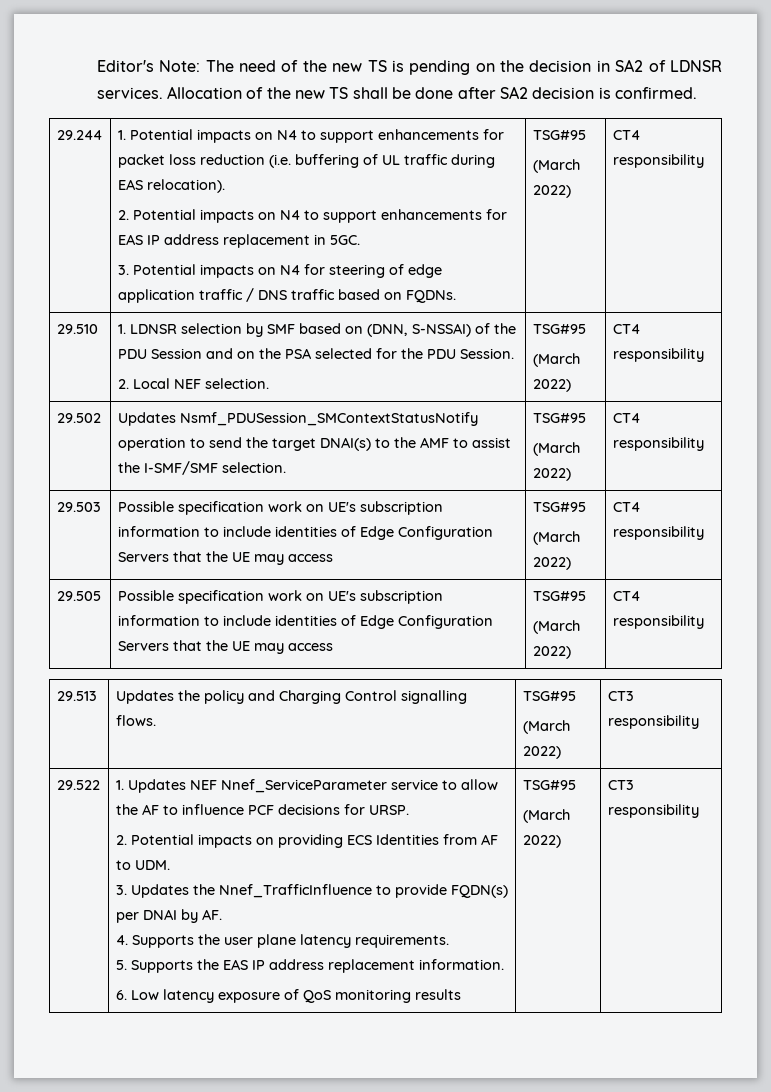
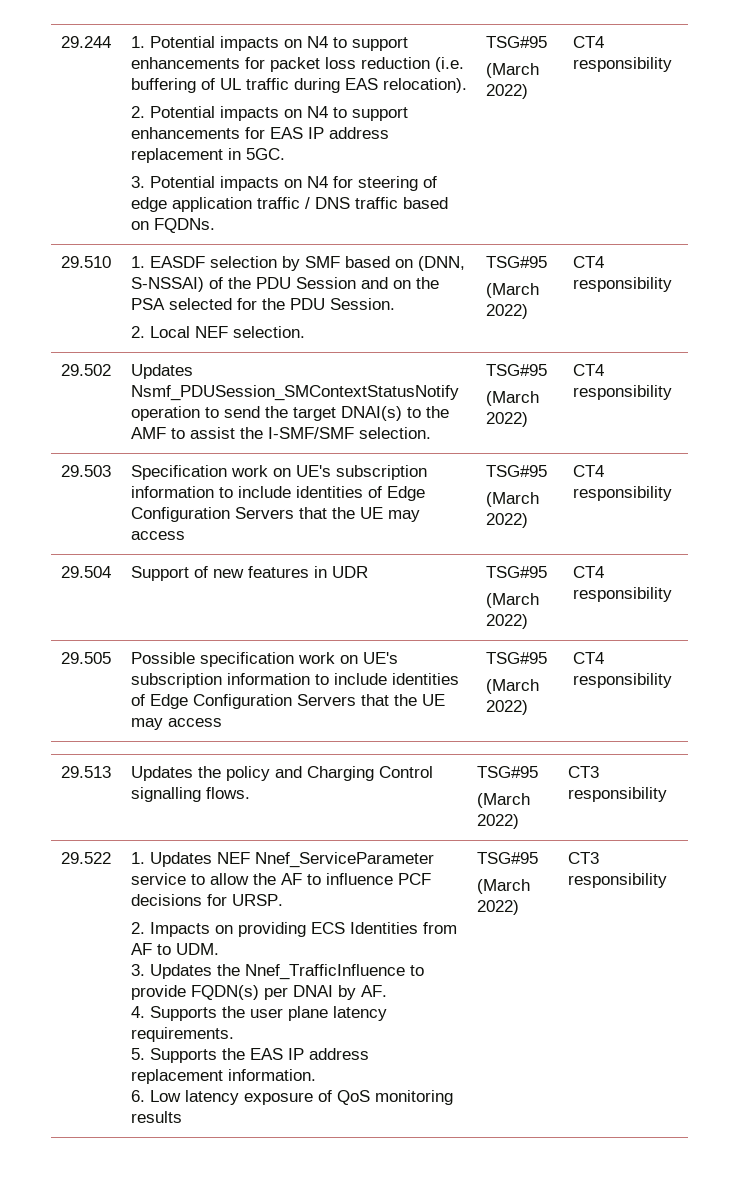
[96,59,722,75] [96,86,697,99] Editor's Note: The need of the new TS is pending on the decision in SA2 of LDNSR services. Allocation of the new TS shall be done after SA2 decision is confirmed. // -> (60, 42) none
[129,324,177,334] LDNSR -> [149,256,205,268] EASDF
[117,501,264,515] Possible specification -> [130,465,227,480] Specification
(704, 533) none -> [60,566,111,578] [130,566,368,581] [485,566,547,578] [485,593,539,608] [485,614,528,629] [572,566,604,578] [572,587,672,602] // 29.504 | Support of new features in UDR | TSG#95 // (March 2022) | CT4 responsibility
[130,834,252,848] Potential impacts -> [149,922,210,937] Impacts

